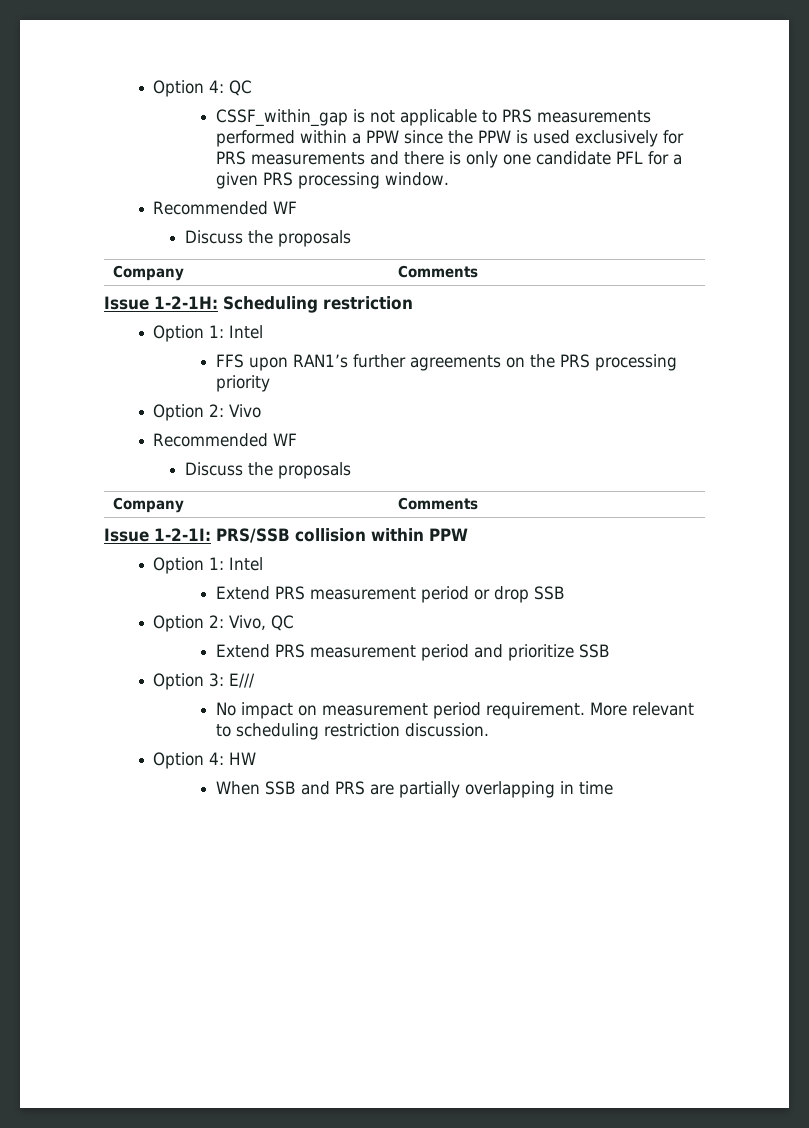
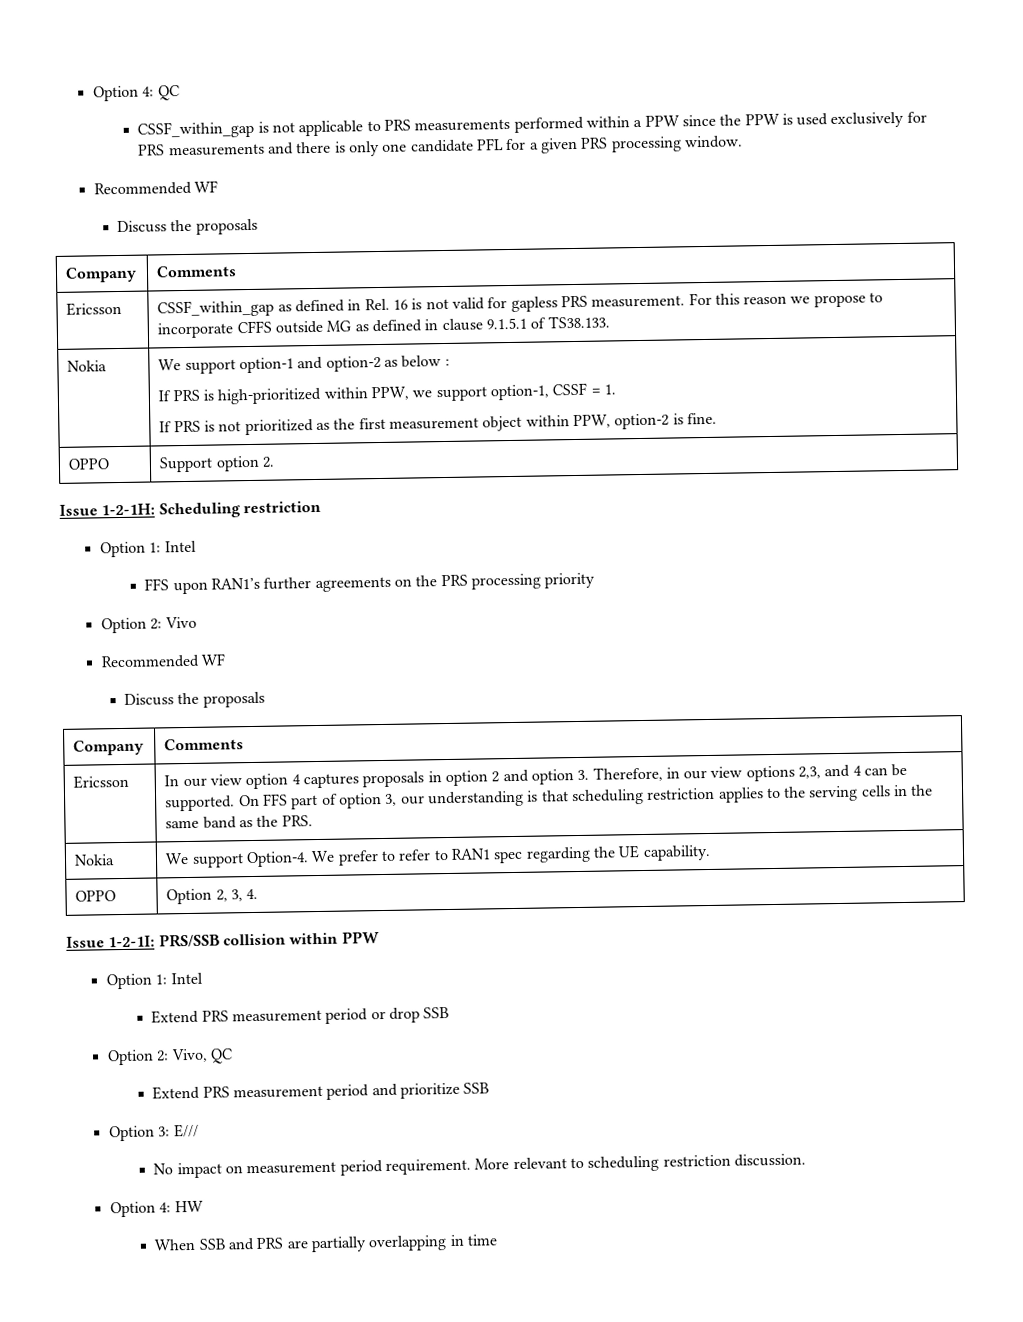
(478, 271) none -> [66,301,123,316] [157,292,884,318] [157,315,610,339] [67,360,108,372] [158,355,450,374] [158,382,616,405] [159,412,717,436] [68,458,111,470] [159,455,275,473] // Ericsson | CSSF_within_gap as defined in Rel. 16 is not valid for gapless PRS measurement. For this reason we propose to incorporate CFFS outside MG as defined in clause 9.1.5.1 of TS38.133. // Nokia | We support option-1 and option-2 as below : // If PRS is high-prioritized within PPW, we support option-1, CSSF = 1. // If PRS is not prioritized as the first measurement object within PPW, option-2 is fine. // OPPO | Support option 2.
(478, 503) none -> [73,774,130,789] [164,763,908,790] [165,784,934,812] [165,815,313,829] [74,854,116,866] [165,844,711,868] [75,890,117,902] [166,888,259,905] // Ericsson | In our view option 4 captures proposals in option 2 and option 3. Therefore, in our view options 2,3, and 4 can be supported. On FFS part of option 3, our understanding is that scheduling restriction applies to the serving cells in the same band as the PRS. // Nokia | We support Option-4. We prefer to refer to RAN1 spec regarding the UE capability. // OPPO | Option 2, 3, 4.

